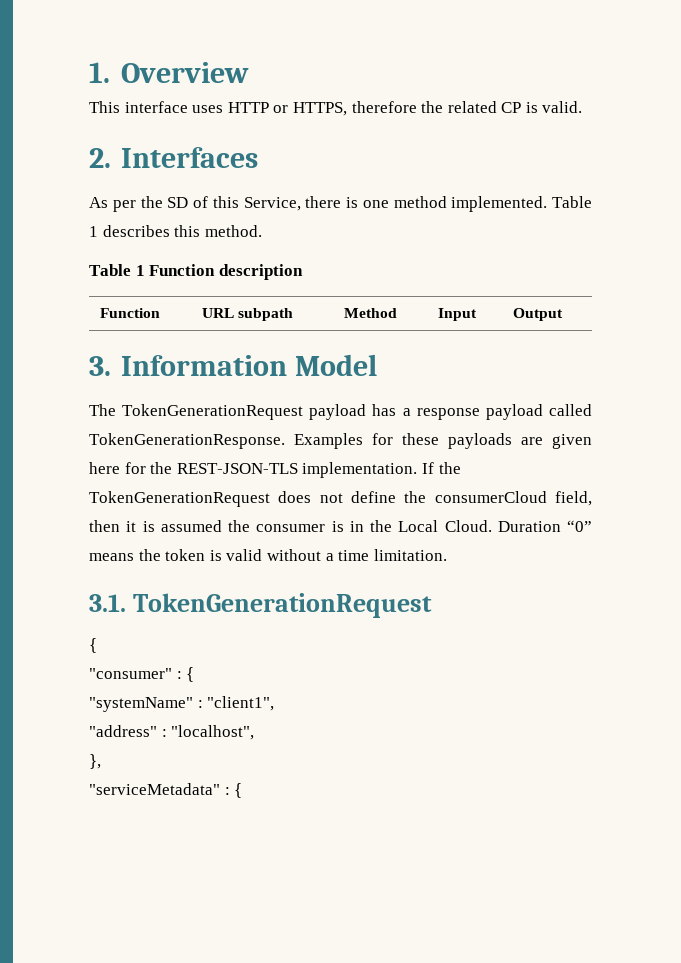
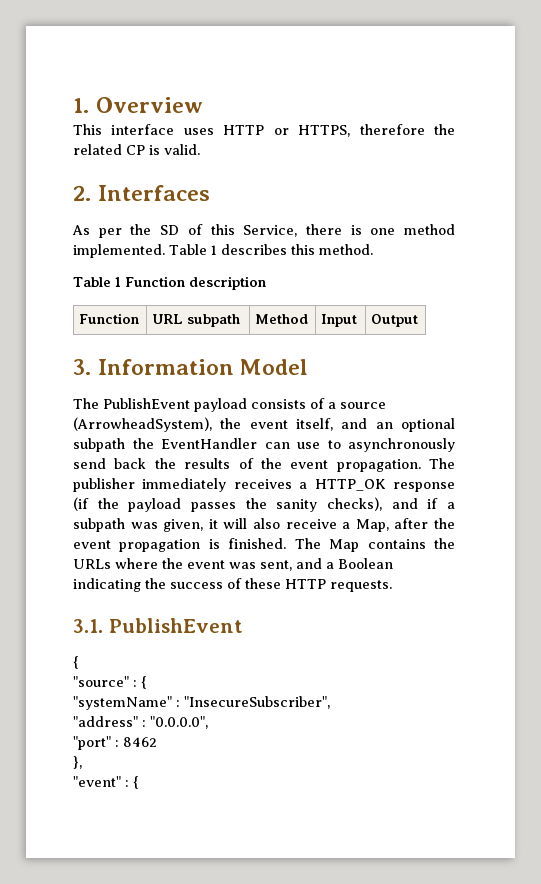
[122,404,593,420] [89,433,592,449] [89,462,461,478] [89,491,592,507] [89,520,592,532] [89,549,447,561] TokenGenerationRequest payload has a response payload called TokenGenerationResponse. Examples for these payloads are given here for the REST-JSON-TLS implementation. If the TokenGenerationRequest does not define the consumerCloud field, then it is assumed the consumer is in the Local Cloud. Duration “0” means the token is valid without a time limitation. -> [103,398,386,412] [73,417,455,432] [73,438,455,452] [73,458,455,472] [73,478,455,492] [73,497,456,512] [73,518,456,532] [73,538,455,552] [73,558,393,571] [73,578,392,592] PublishEvent payload consists of a source (ArrowheadSystem), the event itself, and an optional subpath the EventHandler can use to asynchronously send back the results of the event propagation. The publisher immediately receives a HTTP_OK response (if the payload passes the sanity checks), and if a subpath was given, it will also receive a Map, after the event propagation is finished. The Map contains the URLs where the event was sent, and a Boolean indicating the success of these HTTP requests.
[132,593,432,618] [89,638,97,653] [89,668,172,679] TokenGenerationRequest // { // "consumer" -> [108,618,243,633] [73,656,79,669] [73,676,129,687] PublishEvent // { // "source"
[207,696,275,711] "client1", -> [184,696,330,709] "InsecureSubscriber",
[171,725,255,740] "localhost", -> [150,716,208,729] [73,736,157,750] "0.0.0.0", // "port" : 8462
[89,783,220,795] "serviceMetadata" -> [73,776,121,787] "event"

